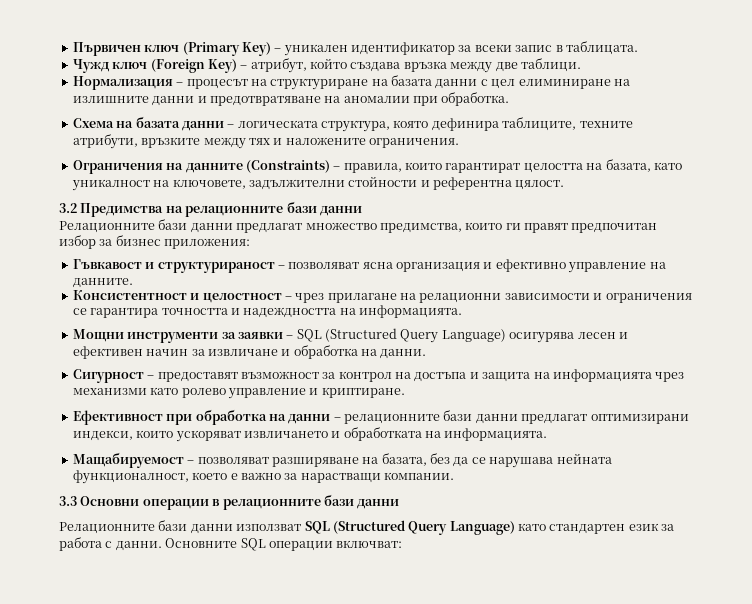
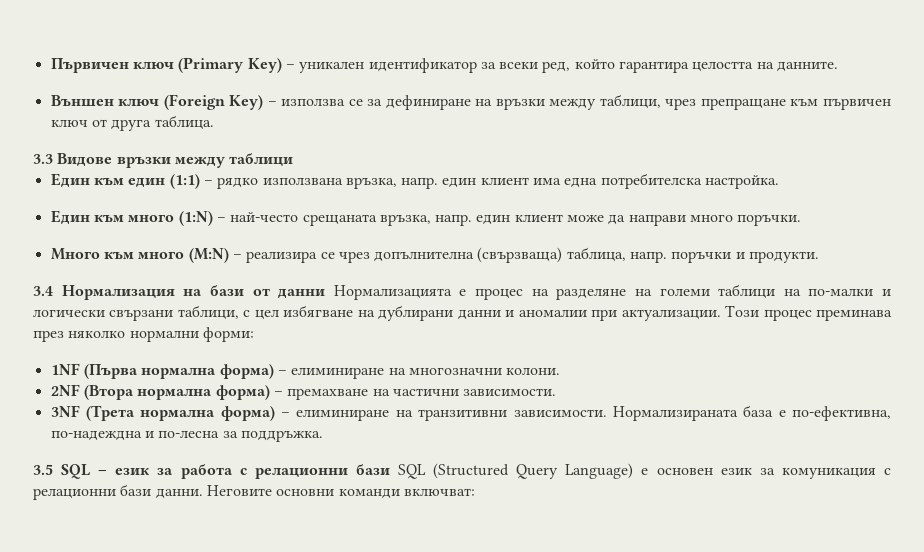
[515,41,638,55] [72,58,581,73] [72,75,630,90] [72,92,510,106] [72,116,633,132] [72,134,459,149] [72,159,682,174] [71,176,565,191] [59,201,362,217] [59,219,658,233] [59,235,251,249] [72,259,666,273] [72,278,133,288] [72,290,692,303] [72,305,462,318] [72,328,628,343] [72,345,427,359] [72,369,685,383] [72,387,405,399] [72,409,689,425] [72,427,548,442] [72,452,612,468] [72,470,454,484] [59,494,400,510] [59,520,675,535] [59,537,333,551] запис в таблицата. // Чужд ключ (Foreign Key) – атрибут, който създава връзка между две таблици. // Нормализация – процесът на структуриране на базата данни с цел елиминиране на излишните данни и предотвратяване на аномалии при обработка. // Схема на базата данни – логическата структура, която дефинира таблиците, техните атрибути, връзките между тях и наложените ограничения. // Ограничения на данните (Constraints) – правила, които гарантират целостта на базата, като уникалност на ключовете, задължителни стойности и референтна цялост. // 3.2 Предимства на релационните бази данни // Релационните бази данни предлагат множество предимства, които ги правят предпочитан избор за бизнес приложения: // Гъвкавост и структурираност – позволяват ясна организация и ефективно управление на данните. // Консистентност и целостност – чрез прилагане на релационни зависимости и ограничения се гарантира точността и надеждността на информацията. // Мощни инструменти за заявки – SQL (Structured Query Language) осигурява лесен и ефективен начин за извличане и обработка на данни. // Сигурност – предоставят възможност за контрол на достъпа и защита на информацията чрез механизми като ролево управление и криптиране. // Ефективност при обработка на данни – релационните бази данни предлагат оптимизирани индекси, които ускоряват извличането и обработката на информацията. // Мащабируемост – позволяват разширяване на базата, без да се нарушава нейната функционалност, което е важно за нарастващи компании. // 3.3 Основни операции в релационните бази данни // Релационните бази данни използват SQL (Structured Query Language) като стандартен език за работа с данни. Основните SQL операции -> [542,59,839,73] [50,94,891,110] [50,115,214,131] [33,153,294,168] [50,173,780,189] [50,210,802,226] [50,247,820,263] [33,284,891,300] [33,305,893,321] [33,327,254,342] [50,363,561,379] [50,384,557,400] [50,405,892,421] [50,430,323,442] [33,463,891,479] [33,484,400,500] ред, който гарантира целостта на данните. // Външен ключ (Foreign Key) – използва се за дефиниране на връзки между таблици, чрез препращане към първичен ключ от друга таблица. // 3.3 Видове връзки между таблици // Един към един (1:1) – рядко използвана връзка, напр. един клиент има една потребителска настройка. // Един към много (1:N) – най-често срещаната връзка, напр. един клиент може да направи много поръчки. // Много към много (M:N) – реализира се чрез допълнителна (свързваща) таблица, напр. поръчки и продукти. // 3.4 Нормализация на бази от данни Нормализацията е процес на разделяне на големи таблици на по-малки и логически свързани таблици, с цел избягване на дублирани данни и аномалии при актуализации. Този процес преминава през няколко нормални форми: // 1NF (Първа нормална форма) – елиминиране на многозначни колони. // 2NF (Втора нормална форма) – премахване на частични зависимости. // 3NF (Трета нормална форма) – елиминиране на транзитивни зависимости. Нормализираната база е по-ефективна, по-надеждна и по-лесна за поддръжка. // 3.5 SQL – език за работа с релационни бази SQL (Structured Query Language) е основен език за комуникация с релационни бази данни. Неговите основни команди

